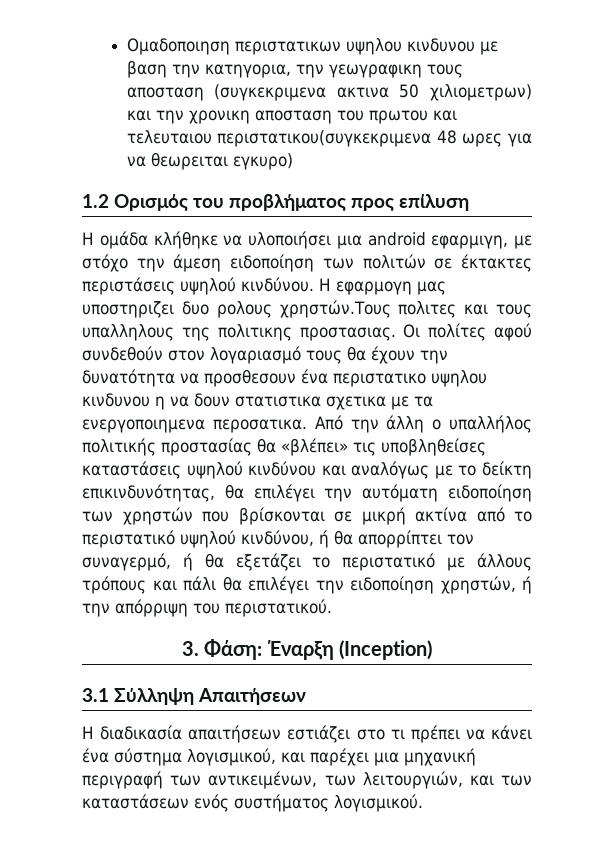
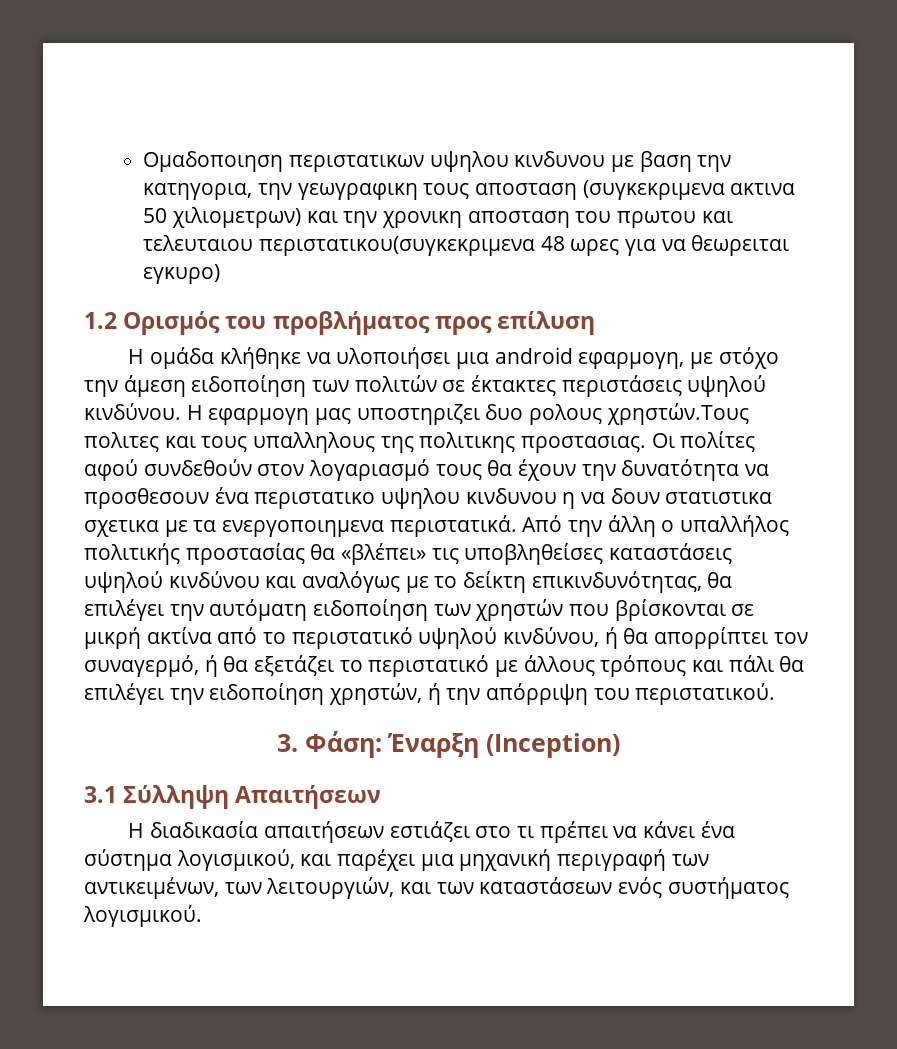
[431,235,509,249] εφαρμιγη, -> [578,352,685,369] εφαρμογη,
[212,419,307,433] περοσατικα. -> [389,515,517,537] περιστατικά.

